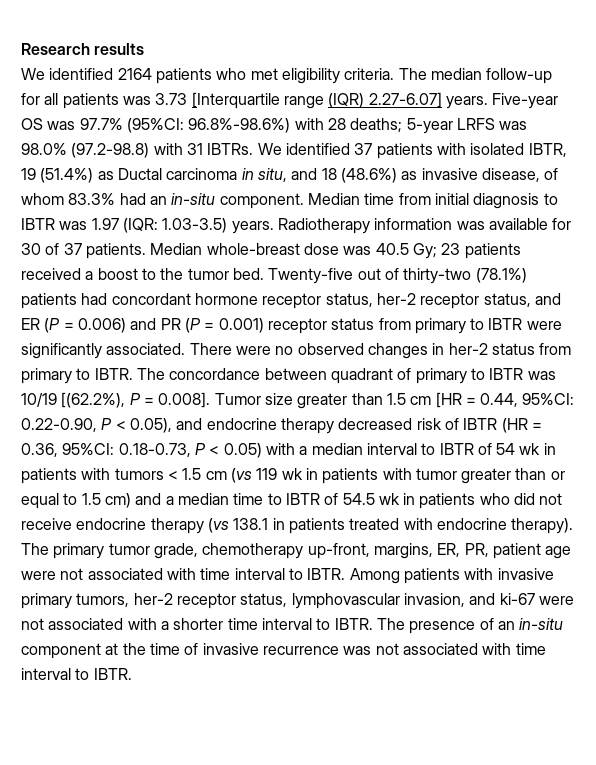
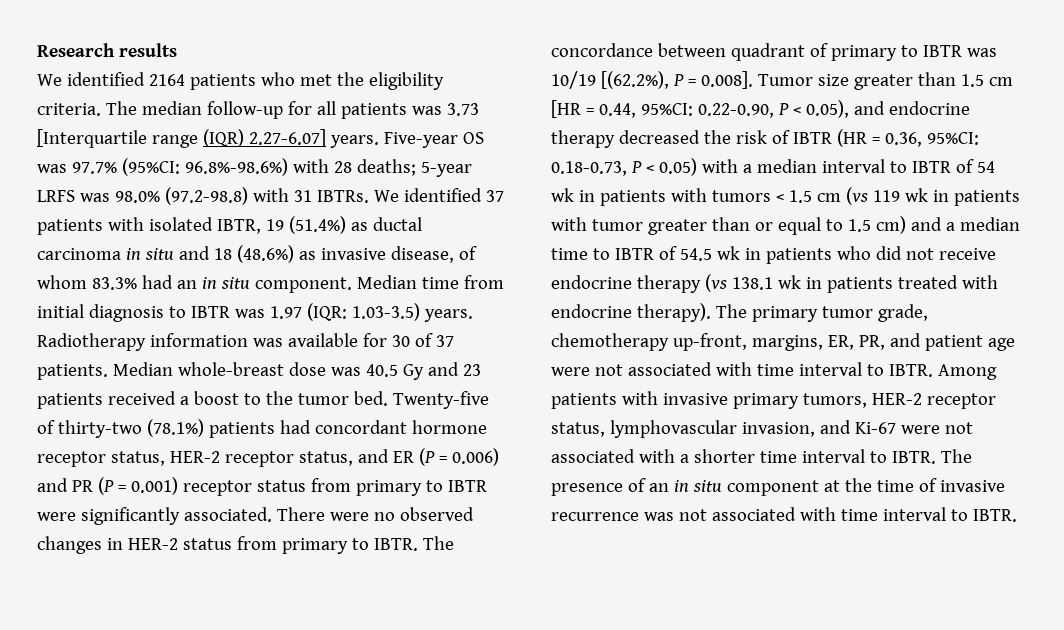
(278, 74) none -> [336,72,364,86] the
[117,168,162,180] Ductal -> [372,217,422,231] ductal
[257,168,287,182] situ, -> [144,248,174,260] situ
[171,193,216,205] in-situ -> [201,277,250,289] in situ
[412,243,437,259] Gy; -> [402,362,459,380] Gy and
[357,268,381,280] out -> (489, 400) none
[376,293,416,305] her-2 -> [169,451,220,463] HER-2
[448,343,488,355] her-2 -> [127,538,178,550] HER-2
(413, 424) none -> [703,130,731,144] the
(269, 524) none -> [777,275,801,289] wk
(489, 550) none -> [889,333,921,347] and
[133,593,173,605] her-2 -> [871,393,922,405] HER-2
[499,593,535,605] ki-67 -> [854,422,896,434] Ki-67
[519,618,564,630] in-situ -> [673,480,722,492] in situ

